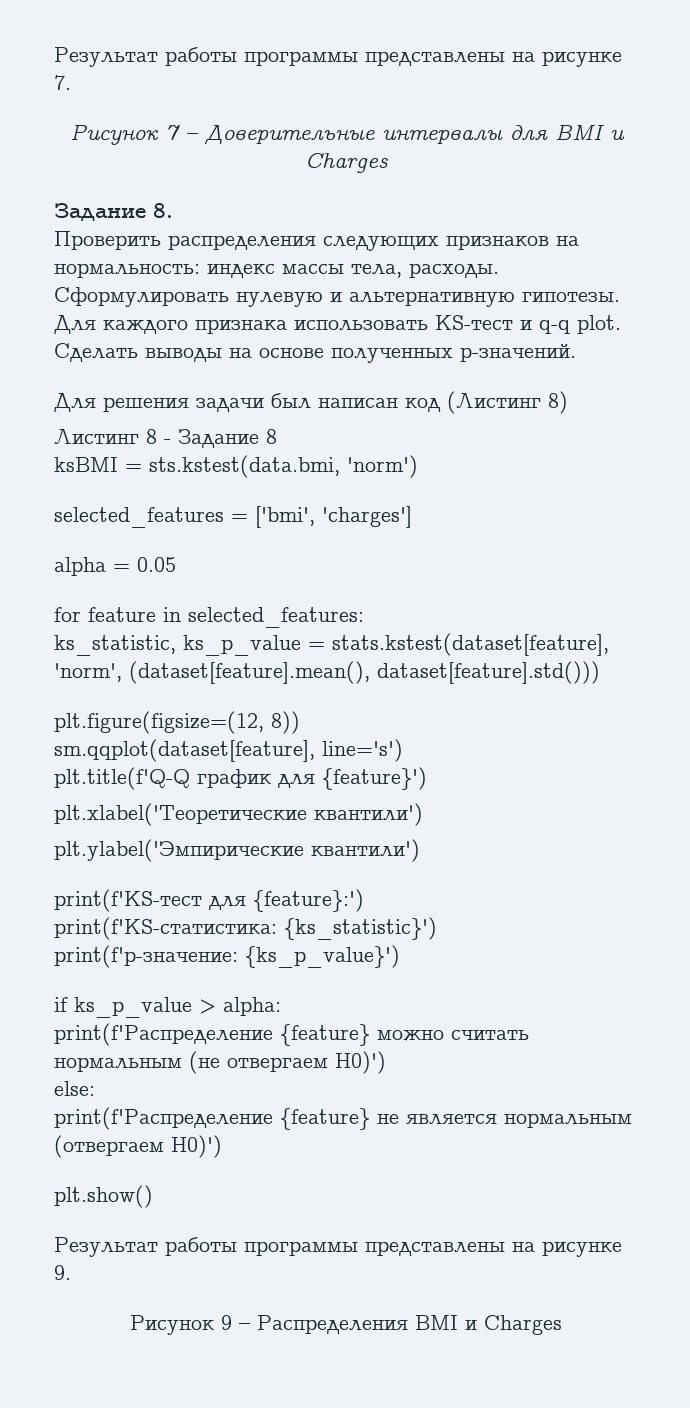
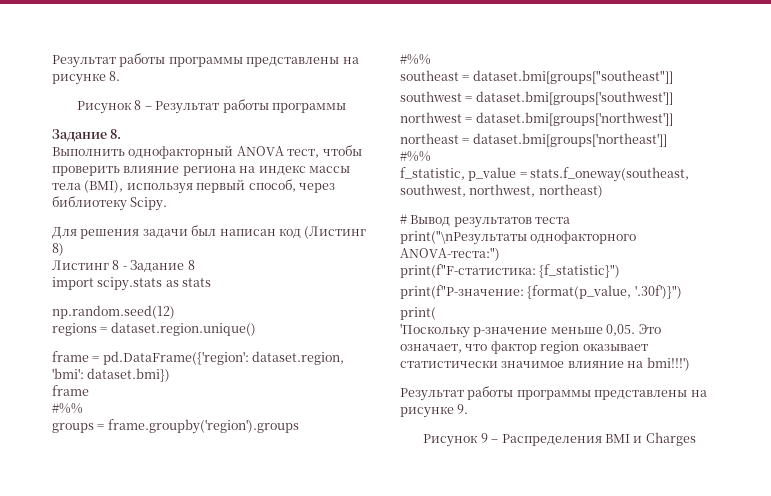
[54,47,622,67] [54,75,71,90] [69,124,625,145] [304,153,388,173] [54,203,173,221] [54,231,579,251] [54,263,499,278] [54,287,620,307] [54,315,621,334] [54,343,576,363] Результат работы программы представлены на рисунке 7. // Рисунок 7 – Доверительные интервалы для BMI и Charges // Задание 8. // Проверить распределения следующих признаков на нормальность: индекс массы тела, расходы. Сформулировать нулевую и альтернативную гипотезы. Для каждого признака использовать KS-тест и q-q plot. Сделать выводы на основе полученных p-значений. -> [52,53,359,68] [52,71,121,85] [77,99,346,114] [52,129,122,142] [52,145,362,159] [52,165,350,176] [52,179,335,194] [52,196,168,211] Результат работы программы представлены на рисунке 8. // Рисунок 8 – Результат работы программы // Задание 8. // Выполнить однофакторный ANOVA тест, чтобы проверить влияние региона на индекс массы тела (BMI), используя первый способ, через библиотеку Scipy.
[54,455,418,478] [54,506,412,528] [54,557,176,576] [54,607,364,628] [54,633,609,656] [54,661,600,684] [54,711,300,734] [54,739,403,762] [54,767,427,790] [54,803,423,826] [54,839,420,862] [54,889,364,912] [54,917,437,940] [54,945,400,968] [54,997,281,1018] [54,1023,529,1046] [54,1051,386,1074] [54,1081,95,1096] [54,1107,632,1130] [54,1135,222,1158] [54,1185,153,1208] ksBMI = sts.kstest(data.bmi, 'norm') // selected_features = ['bmi', 'charges'] // alpha = 0.05 // for feature in selected_features: // ks_statistic, ks_p_value = stats.kstest(dataset[feature], 'norm', (dataset[feature].mean(), dataset[feature].std())) // plt.figure(figsize=(12, 8)) // sm.qqplot(dataset[feature], line='s') // plt.title(f'Q-Q график для {feature}') // plt.xlabel('Теоретические квантили') // plt.ylabel('Эмпирические квантили') // print(f'KS-тест для {feature}:') // print(f'KS-статистика: {ks_statistic}') // print(f'p-значение: {ks_p_value}') // if ks_p_value > alpha: // print(f'Распределение {feature} можно считать нормальным (не отвергаем H0)') // else: // print(f'Распределение {feature} не является нормальным (отвергаем H0)') // plt.show() -> [52,277,212,291] [52,305,175,319] [52,322,256,336] [52,351,345,365] [52,368,171,382] [52,385,89,396] [52,403,83,414] [52,419,299,434] [400,54,431,65] [400,70,673,84] [400,91,673,105] [400,112,673,126] [400,133,667,147] [400,151,431,162] [400,167,690,182] [400,184,603,198] [400,214,571,228] [400,230,637,245] [400,247,500,261] [400,264,621,278] [400,285,682,299] [400,307,436,320] [400,323,661,338] [400,341,648,354] [400,357,690,371] import scipy.stats as stats // np.random.seed(12) // regions = dataset.region.unique() // frame = pd.DataFrame({'region': dataset.region, 'bmi': dataset.bmi}) // frame // #%% // groups = frame.groupby('region').groups // #%% // southeast = dataset.bmi[groups["southeast"]] // southwest = dataset.bmi[groups['southwest']] // northwest = dataset.bmi[groups['northwest']] // northeast = dataset.bmi[groups['northeast']] // #%% // f_statistic, p_value = stats.f_oneway(southeast, southwest, northwest, northeast) // # Вывод результатов теста // print("\nРезультаты однофакторного ANOVA-теста:") // print(f"F-статистика: {f_statistic}") // print(f"P-значение: {format(p_value, '.30f')}") // print( // 'Поскольку p-значение меньше 0,05. Это означает, что фактор region оказывает статистически значимое влияние на bmi!!!')

